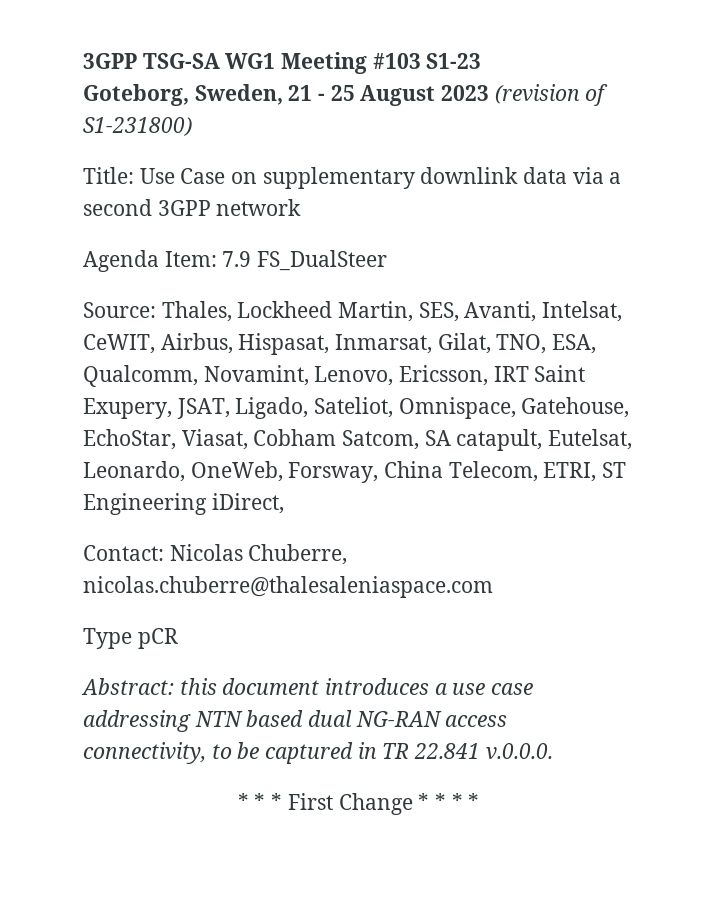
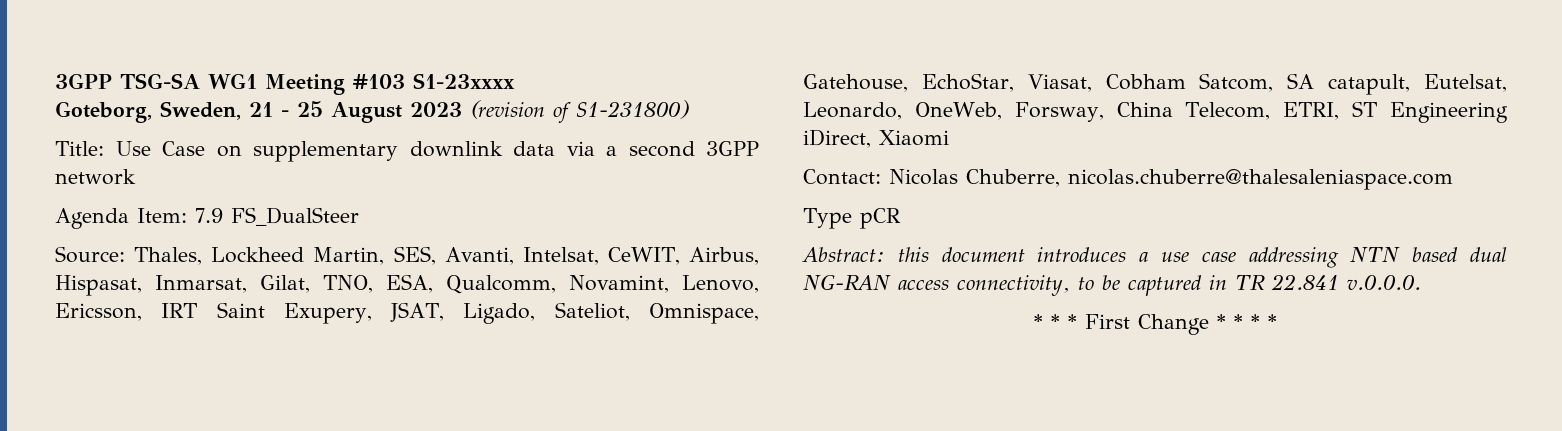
[426,53,482,69] S1-23 -> [413,73,515,89] S1-23xxxx
(284, 503) none -> [879,130,949,146] Xiaomi

